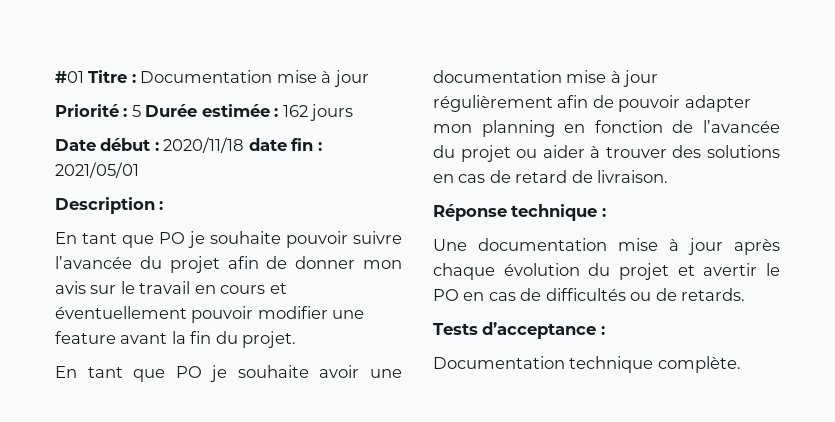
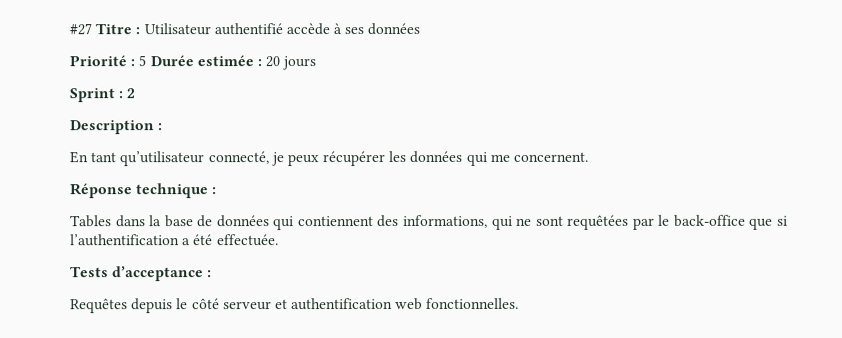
[55,71,84,83] #01 -> [69,23,92,36] #27
[140,70,369,87] Documentation mise à jour -> [143,23,421,36] Utilisateur authentifié accède à ses données
[282,105,308,117] 162 -> [265,56,281,68] 20
[55,137,322,153] [55,162,139,178] [55,197,164,214] [55,231,402,248] [55,256,402,273] [55,281,287,294] [55,306,365,323] [55,331,297,348] [55,365,402,382] [433,70,659,87] [433,95,751,112] [433,120,780,137] [433,145,780,162] [433,170,669,183] [433,204,606,221] [433,238,780,255] [433,263,780,280] [433,288,746,301] [433,322,605,339] [433,356,741,373] Date début : 2020/11/18 date fin : 2021/05/01 // Description : // En tant que PO je souhaite pouvoir suivre l’avancée du projet afin de donner mon avis sur le travail en cours et éventuellement pouvoir modifier une feature avant la fin du projet. // En tant que PO je souhaite avoir une documentation mise à jour régulièrement afin de pouvoir adapter mon planning en fonction de l’avancée du projet ou aider à trouver des solutions en cas de retard de livraison. // Réponse technique : // Une documentation mise à jour après chaque évolution du projet et avertir le PO en cas de difficultés ou de retards. // Tests d’acceptance : // Documentation technique complète. -> [69,88,136,103] [69,120,163,135] [69,150,589,167] [70,183,218,199] [70,214,788,231] [70,234,279,247] [70,266,213,282] [70,297,520,314] Sprint : 2 // Description : // En tant qu’utilisateur connecté, je peux récupérer les données qui me concernent. // Réponse technique : // Tables dans la base de données qui contiennent des informations, qui ne sont requêtées par le back-office que si l’authentification a été effectuée. // Tests d’acceptance : // Requêtes depuis le côté serveur et authentification web fonctionnelles.

